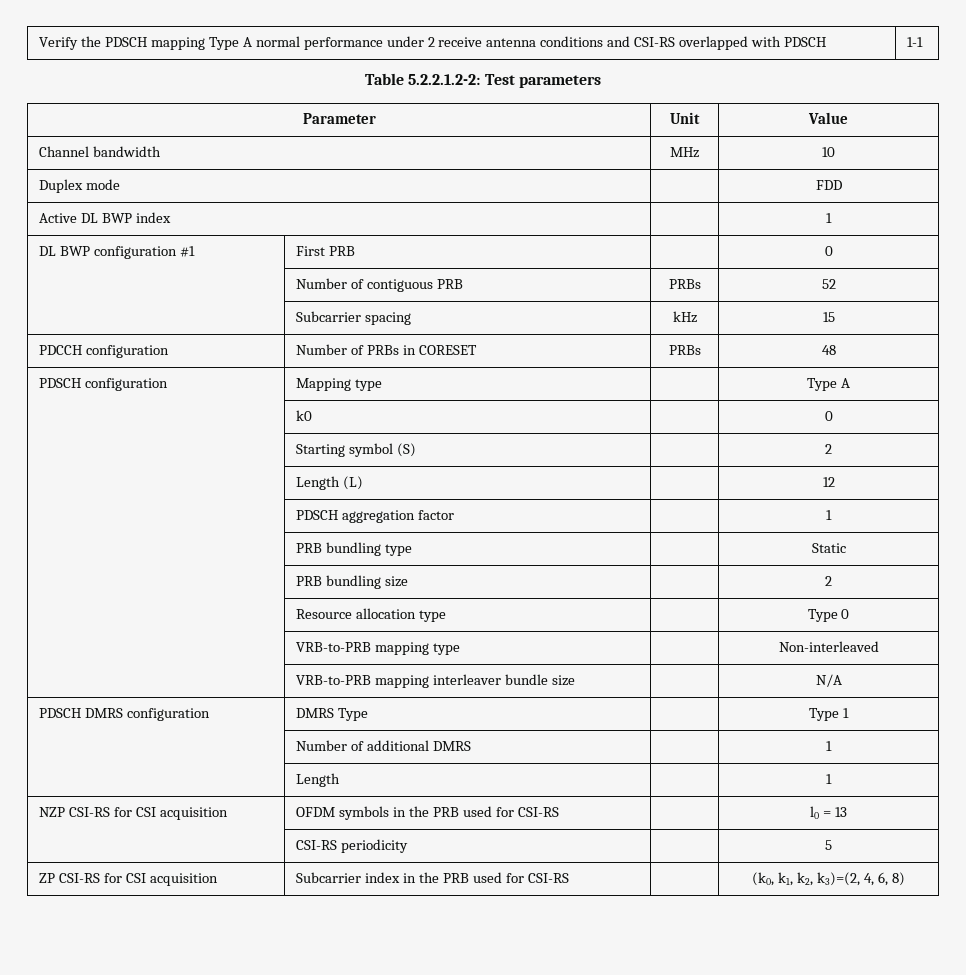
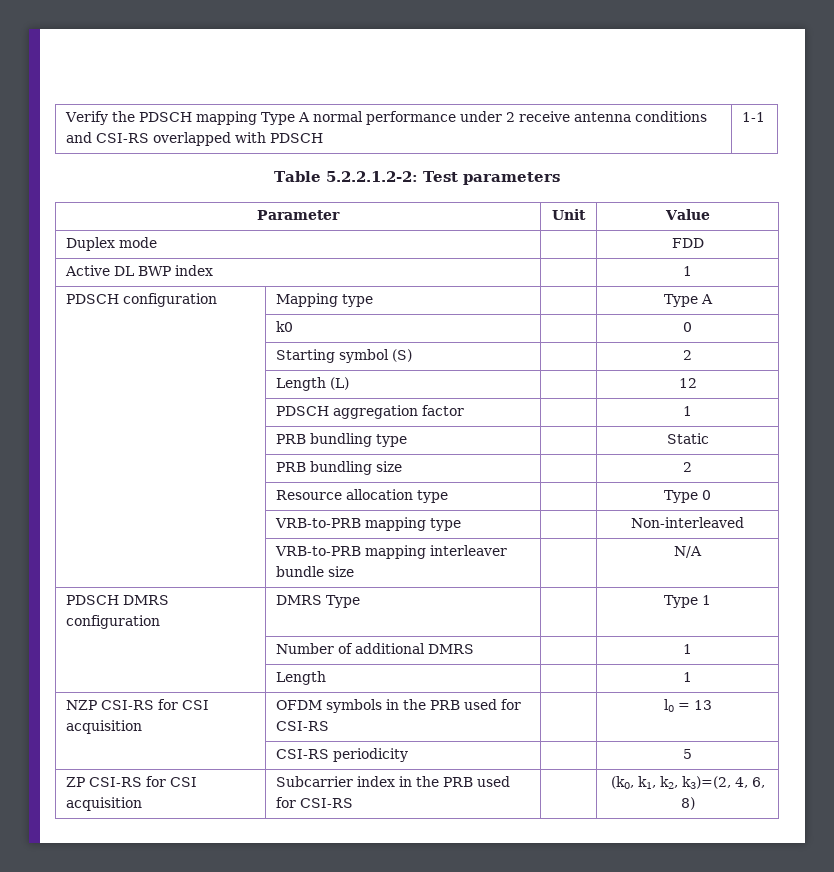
[39,146,162,157] [670,147,699,158] [822,147,835,157] // Channel bandwidth | MHz | 10 -> (710, 214) none
[39,246,196,259] [296,246,356,256] [824,246,833,256] [296,278,464,292] [668,279,701,289] [821,279,836,289] [296,311,412,325] [672,311,697,323] [822,312,835,322] [39,345,170,358] [296,344,477,355] [668,345,701,355] [821,345,836,355] // DL BWP configuration #1 | First PRB | | 0 // | Number of contiguous PRB | PRBs | 52 // | Subcarrier spacing | kHz | 15 // PDCCH configuration | Number of PRBs in CORESET | PRBs | 48 -> (692, 271) none

